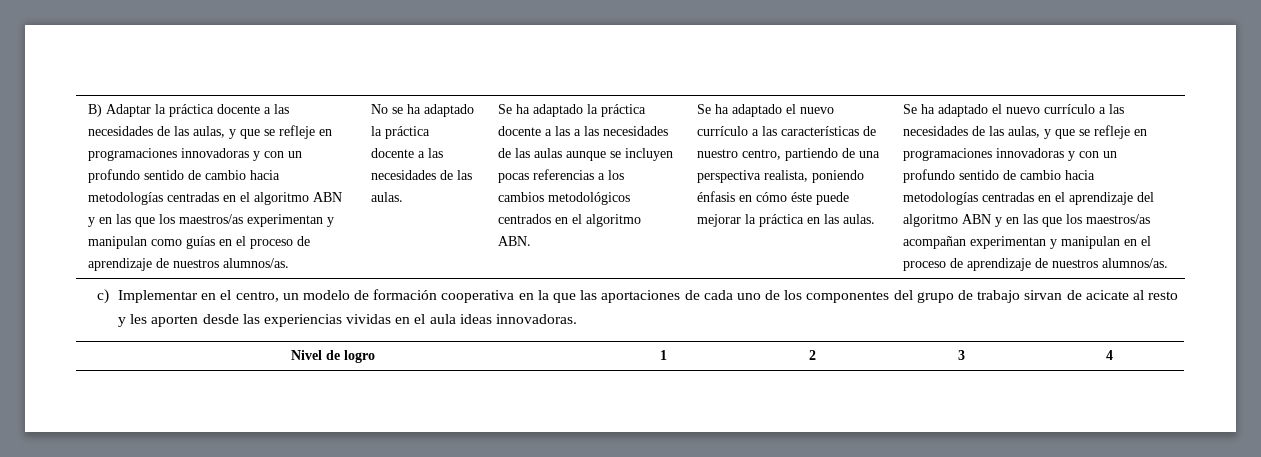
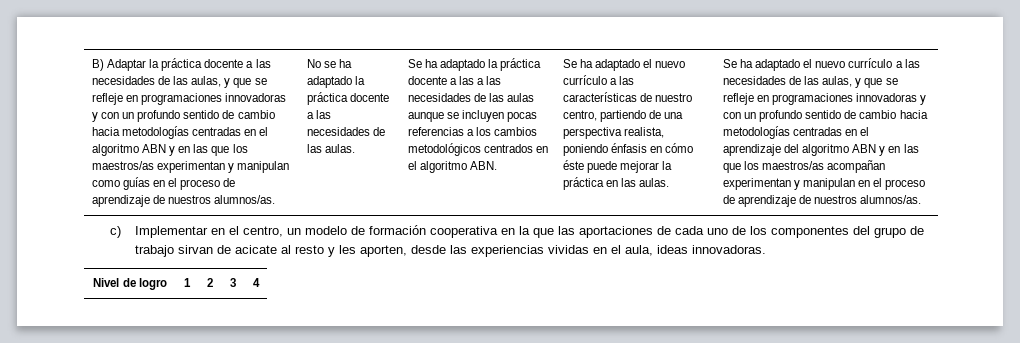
[151,315,199,327] aporten -> [360,245,408,257] aporten,
[429,314,456,324] aula -> [625,245,654,256] aula,

